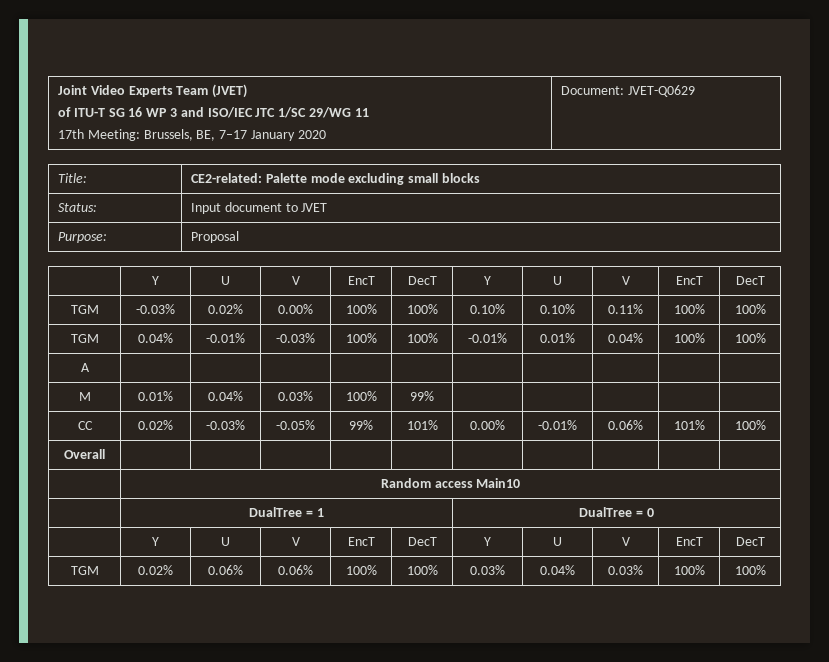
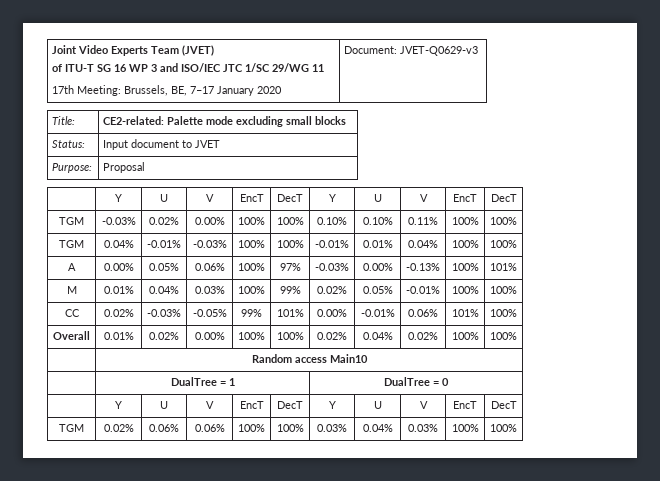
[627,85,695,97] JVET-Q0629 -> [400,46,479,56] JVET-Q0629-v3
(90, 367) | | | | | | | | | -> [103,263,134,271] [149,263,179,271] [194,263,225,271] [238,263,265,271] [279,263,301,271] [315,263,349,271] [362,263,393,271] [406,263,440,271] [451,263,479,271] [490,263,517,271] 0.00% | 0.05% | 0.06% | 100% | 97% | -0.03% | 0.00% | -0.13% | 100% | 101%
(434, 396) | | | | -> [317,286,347,294] [362,286,393,294] [406,286,440,294] [451,286,479,294] [490,286,517,294] 0.02% | 0.05% | -0.01% | 100% | 100%
(105, 454) | | | | | | | | | -> [103,332,134,340] [149,332,179,340] [194,332,225,340] [238,332,265,340] [276,332,304,340] [317,332,347,340] [362,332,393,340] [408,332,438,340] [451,332,479,340] [490,332,517,340] 0.01% | 0.02% | 0.00% | 100% | 100% | 0.02% | 0.04% | 0.02% | 100% | 100%

